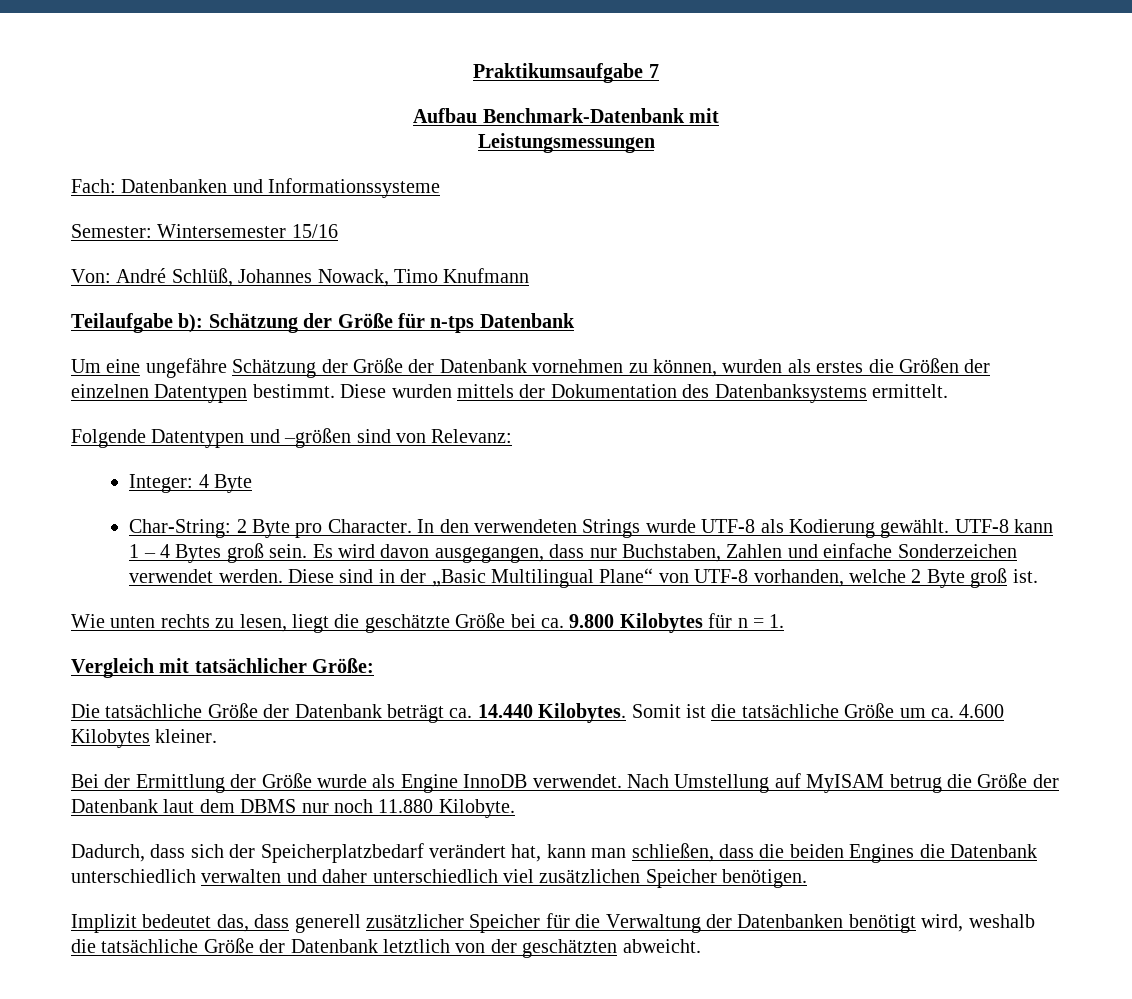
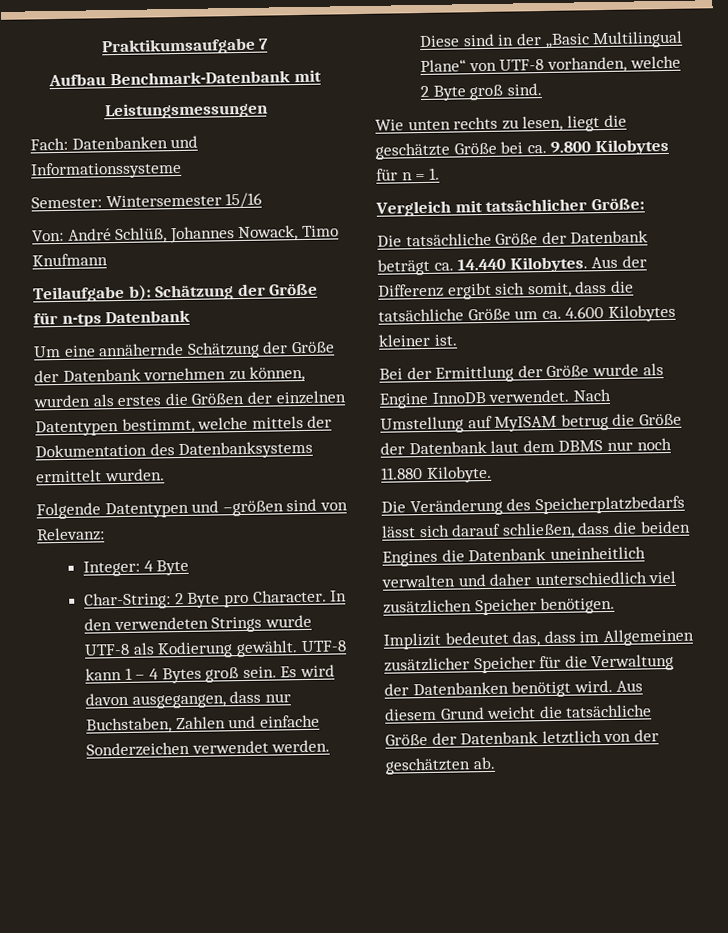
[145,358,227,378] ungefähre -> [98,342,185,357] annähernde
[252,384,452,398] bestimmt. Diese wurden -> [121,416,249,434] bestimmt, welche
[871,384,948,398] ermittelt. -> [36,468,165,483] ermittelt wurden.
[1012,569,1038,583] ist. -> [507,83,543,96] sind.
[631,704,706,718] Somit ist -> [591,255,647,269] [378,280,608,300] Aus der Differenz ergibt sich somit, dass
[155,729,218,743] kleiner. -> [378,333,458,347] kleiner ist.
[71,843,627,863] Dadurch, dass sich der Speicherplatzbedarf verändert hat, kann man -> [381,495,685,517] [381,523,502,538] Die Veränderung des Speicherplatzbedarfs lässt sich darauf
[71,869,196,883] unterschiedlich -> [549,546,646,560] uneinheitlich
[294,914,361,933] generell -> [579,628,694,647] im Allgemeinen
[921,914,1035,932] wird, weshalb -> [573,679,644,693] [384,706,537,721] wird. Aus diesem Grund weicht
[622,939,701,953] abweicht. -> [472,756,495,770] ab.

